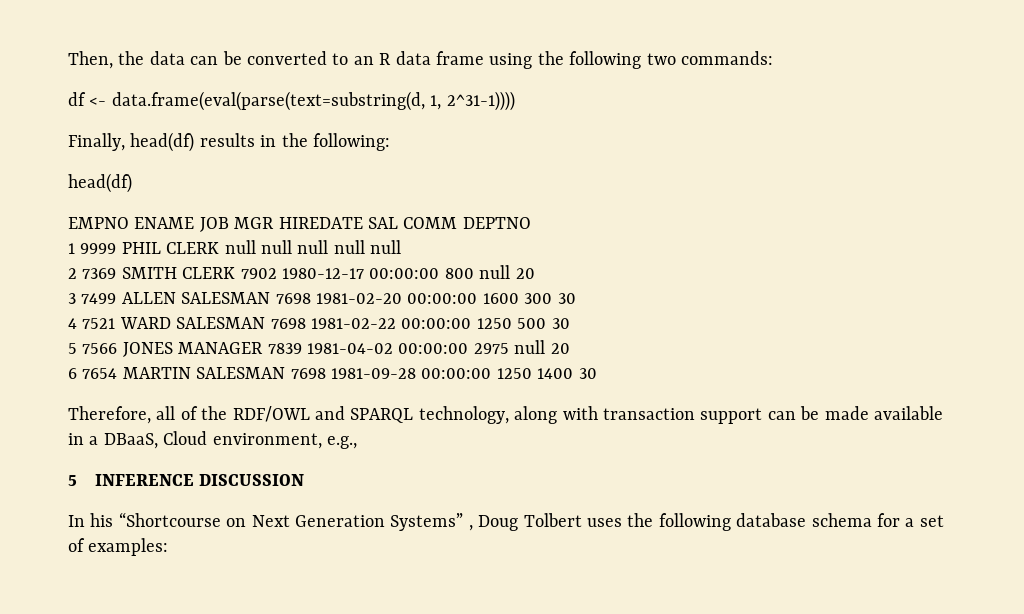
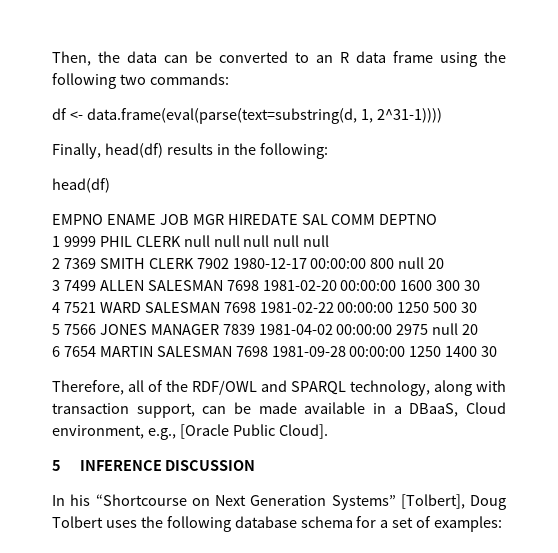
[700,408,763,424] support -> [136,403,195,418] support,
(357, 442) none -> [179,424,328,439] [Oracle Public Cloud].
[468,525,473,531] , -> [400,494,465,509] [Tolbert],

